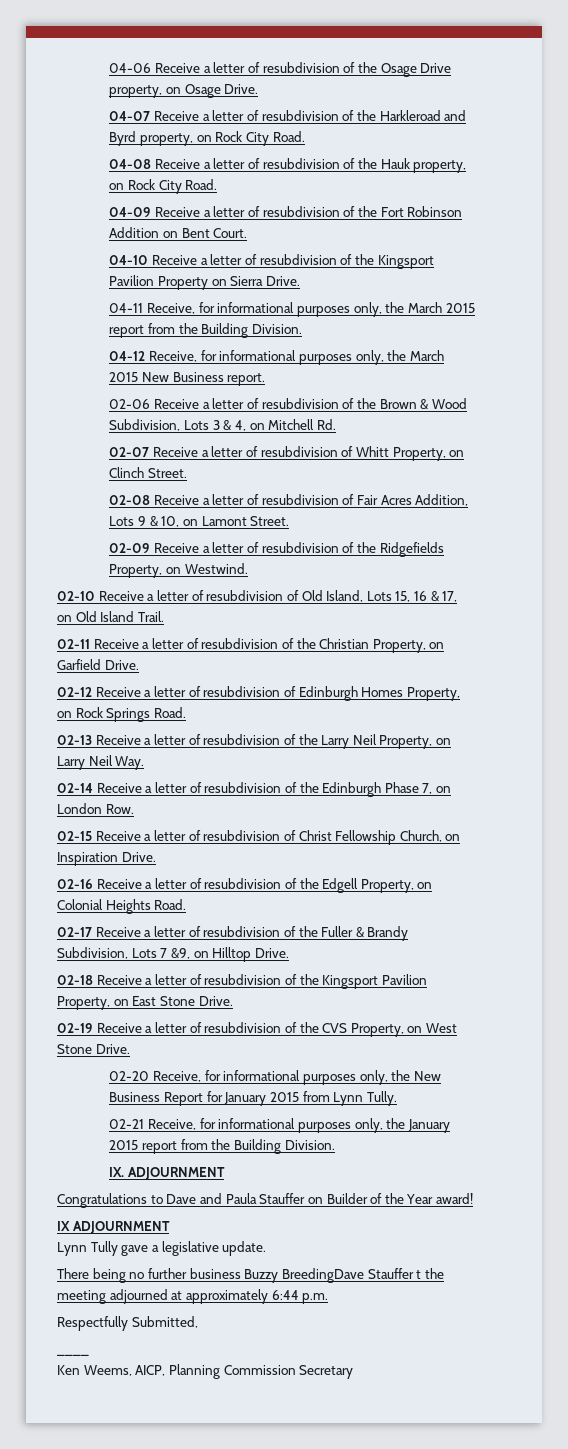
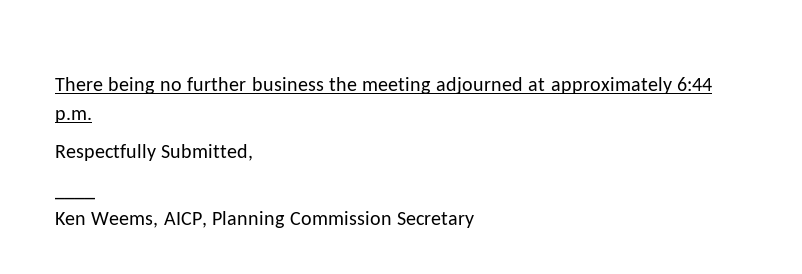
[109,62,452,77] [109,84,259,98] [109,110,467,121] [109,131,305,146] [109,158,467,173] [109,179,218,194] [109,206,463,217] [109,227,248,238] [109,254,434,269] [109,275,300,290] [109,302,475,317] [109,323,302,338] [109,350,444,365] [109,372,266,386] [109,398,467,409] [109,419,336,431] [109,446,465,461] [109,467,188,478] [109,494,469,506] [109,516,290,527] [109,542,444,557] [109,563,248,578] [57,590,458,602] [57,611,164,622] [57,638,445,653] [57,659,139,670] [57,686,460,701] [57,707,186,722] [57,734,452,749] [57,755,145,770] [57,782,452,797] [57,803,134,814] [57,830,461,845] [57,852,156,866] [57,878,433,893] [57,899,187,914] [57,926,409,941] [57,947,289,962] [57,974,427,989] [57,996,233,1010] [57,1022,458,1037] [57,1044,130,1054] [109,1070,441,1085] [109,1091,397,1106] [109,1118,450,1133] [109,1139,335,1154] [109,1167,226,1180] [57,1193,474,1208] [57,1221,170,1234] [57,1241,267,1256] 04-06 Receive a letter of resubdivision of the Osage Drive property, on Osage Drive. // 04-07 Receive a letter of resubdivision of the Harkleroad and Byrd property, on Rock City Road. // 04-08 Receive a letter of resubdivision of the Hauk property, on Rock City Road. // 04-09 Receive a letter of resubdivision of the Fort Robinson Addition on Bent Court. // 04-10 Receive a letter of resubdivision of the Kingsport Pavilion Property on Sierra Drive. // 04-11 Receive, for informational purposes only, the March 2015 report from the Building Division. // 04-12 Receive, for informational purposes only, the March 2015 New Business report. // 02-06 Receive a letter of resubdivision of the Brown & Wood Subdivision, Lots 3 & 4, on Mitchell Rd. // 02-07 Receive a letter of resubdivision of Whitt Property, on Clinch Street. // 02-08 Receive a letter of resubdivision of Fair Acres Addition, Lots 9 & 10, on Lamont Street. // 02-09 Receive a letter of resubdivision of the Ridgefields Property, on Westwind. // 02-10 Receive a letter of resubdivision of Old Island, Lots 15, 16 & 17, on Old Island Trail. // 02-11 Receive a letter of resubdivision of the Christian Property, on Garfield Drive. // 02-12 Receive a letter of resubdivision of Edinburgh Homes Property, on Rock Springs Road. // 02-13 Receive a letter of resubdivision of the Larry Neil Property, on Larry Neil Way. // 02-14 Receive a letter of resubdivision of the Edinburgh Phase 7, on London Row. // 02-15 Receive a letter of resubdivision of Christ Fellowship Church, on Inspiration Drive. // 02-16 Receive a letter of resubdivision of the Edgell Property, on Colonial Heights Road. // 02-17 Receive a letter of resubdivision of the Fuller & Brandy Subdivision, Lots 7 &9, on Hilltop Drive. // 02-18 Receive a letter of resubdivision of the Kingsport Pavilion Property, on East Stone Drive. // 02-19 Receive a letter of resubdivision of the CVS Property, on West Stone Drive. // 02-20 Receive, for informational purposes only, the New Business Report for January 2015 from Lynn Tully. // 02-21 Receive, for informational purposes only, the January 2015 report from the Building Division. // IX. ADJOURNMENT // Congratulations to Dave and Paula Stauffer on Builder of the Year award! // IX ADJOURNMENT // Lynn Tully gave a legislative update. // -> (55, 84) none
[244,1268,422,1283] Buzzy BreedingDave Stauffer t -> (324, 84) none

